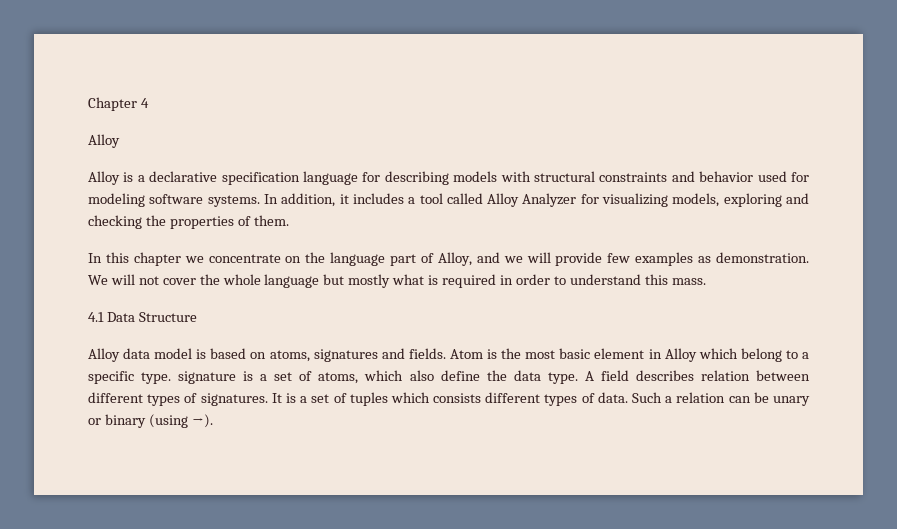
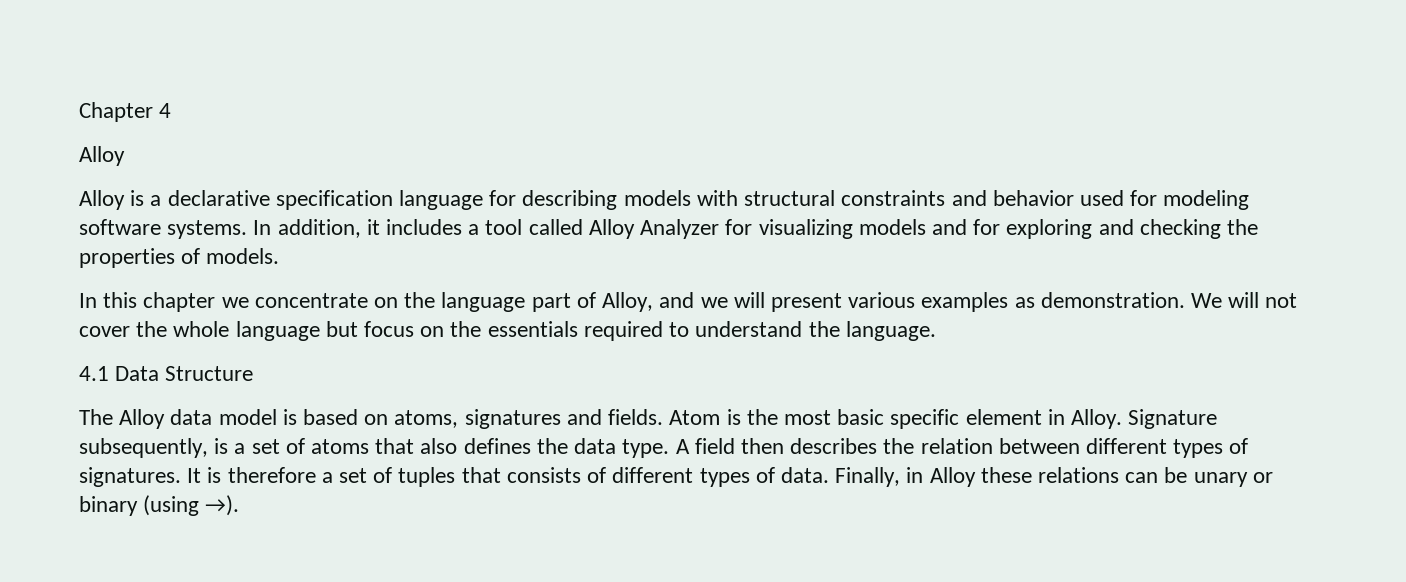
[672,193,720,207] models, -> [858,219,1001,235] models and for
[253,215,289,226] them. -> [206,248,280,264] models.
[555,252,631,266] provide few -> [770,292,916,312] present various
[348,274,706,288] mostly what is required in order to understand this mass. -> [364,321,936,341] focus on the essentials required to understand the language.
(197, 317) none -> [79,409,113,425] The
(591, 353) none -> [890,409,960,429] specific
[664,348,809,362] [88,370,480,384] Alloy which belong to a specific type. signature is a set of atoms, which also define -> [1070,409,1218,429] [79,438,531,458] Alloy. Signature subsequently, is a set of atoms that also defines
[635,370,694,381] describes -> [740,438,915,454] then describes the
(296, 398) none -> [227,467,316,483] therefore
[390,392,482,403] which consists -> [461,467,607,483] that consists of
[632,392,726,403] Such a relation -> [835,467,1119,487] Finally, in Alloy these relations

